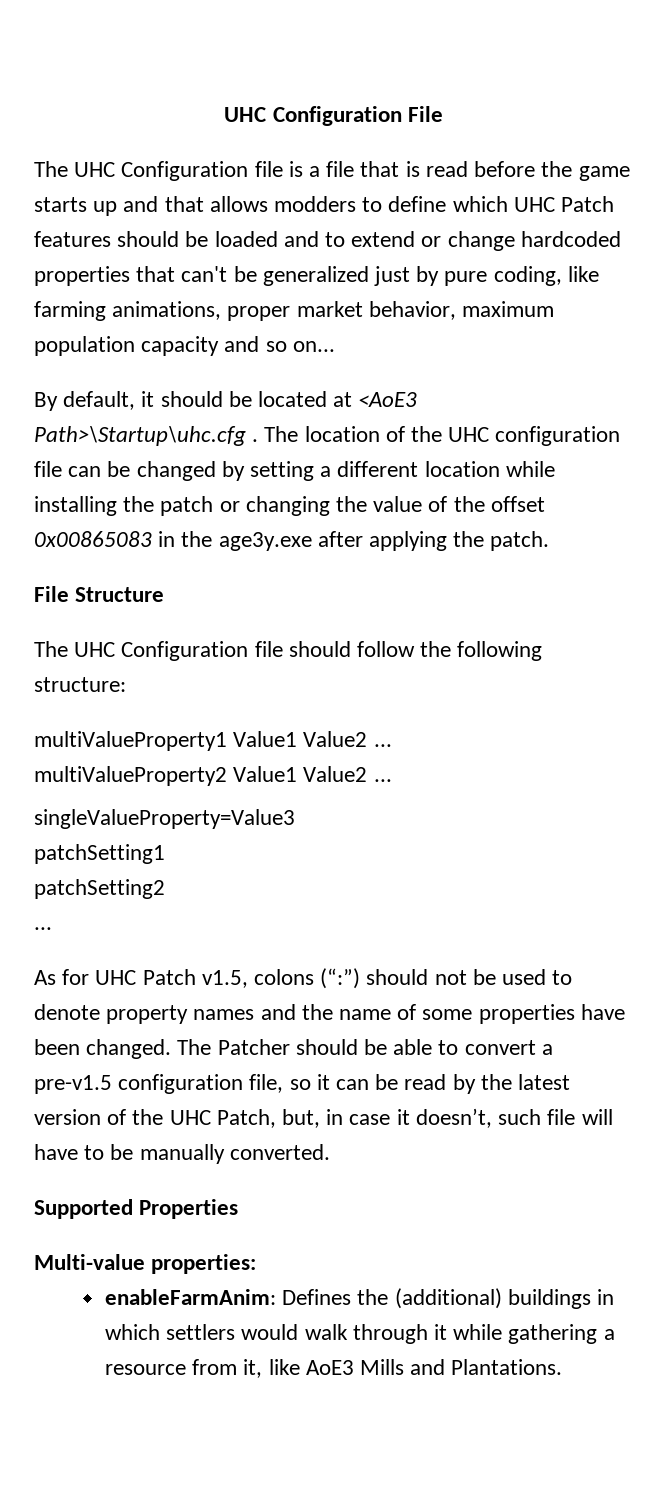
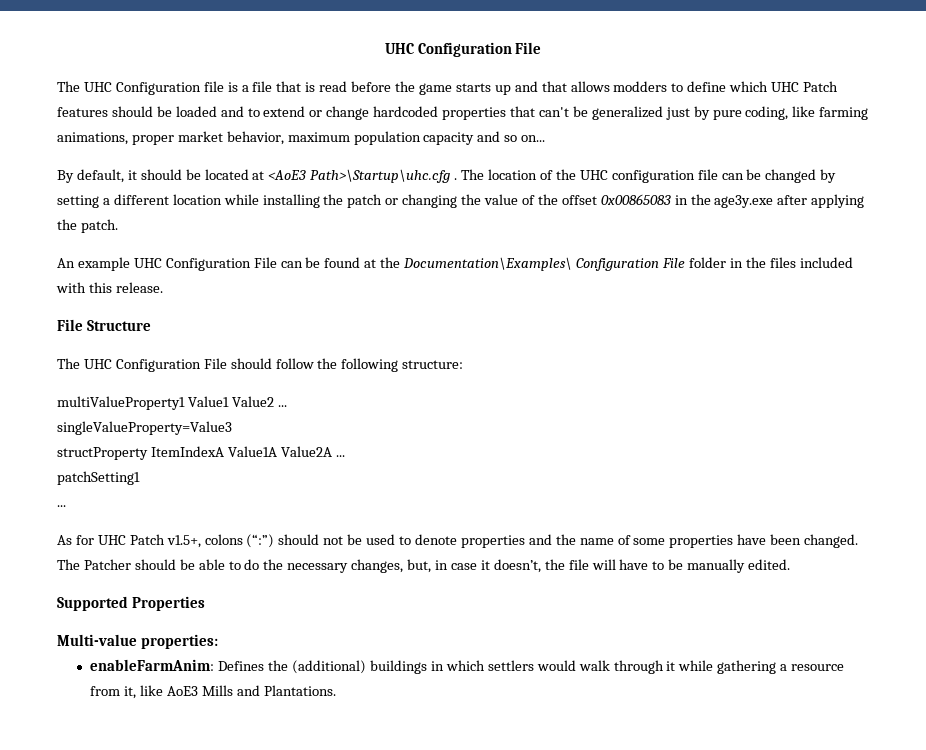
(550, 541) none -> [57,257,853,271] [56,282,163,293] // An example UHC Configuration File can be found at the Documentation\Examples\ Configuration File folder in the files included with this release.
[254,641,283,657] file -> [203,358,227,369] File
[34,766,392,786] [34,809,295,829] multiValueProperty2 Value1 Value2 ... // singleValueProperty=Value3 -> [57,421,232,435] [57,446,345,460] singleValueProperty=Value3 // structProperty ItemIndexA Value1A Value2A ...
[34,879,165,899] // patchSetting2 -> (140, 478) none
[201,970,248,988] v1.5, -> [166,535,201,548] v1.5+,
[106,1005,255,1024] property names -> [460,535,525,548] properties
[464,1040,553,1055] [34,1074,571,1094] [34,1109,276,1128] convert a pre-v1.5 configuration file, so it can be read by the latest version of the UHC Patch, -> [244,559,404,573] do the necessary changes,
[498,1109,542,1125] such -> [544,559,565,570] the
[229,1144,330,1160] converted. -> [748,559,791,570] edited.

